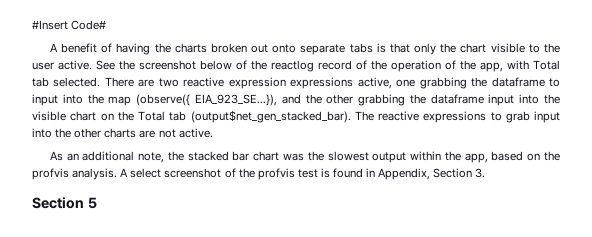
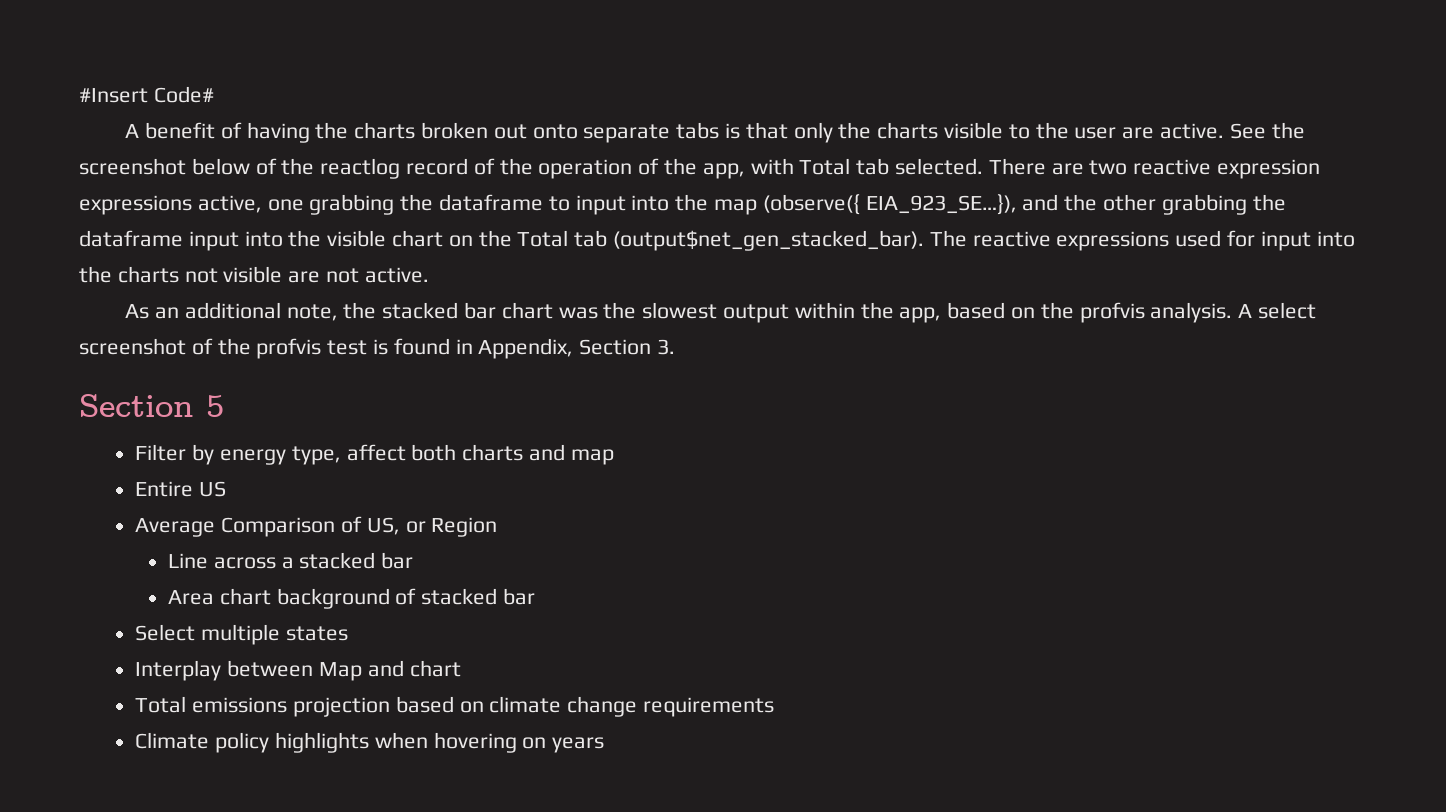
[460,43,487,53] chart -> [877,122,939,139] charts
(54, 66) none -> [1122,127,1155,139] are
[490,111,560,123] [32,128,137,138] to grab input into the other charts -> [1175,230,1355,251] [79,266,283,283] used for input into the charts not visible
(97, 203) none -> [135,444,614,465] [135,481,227,497] [135,516,498,537] [168,552,414,569] [168,588,536,609] [135,624,348,645] [135,660,461,681] [135,696,774,717] [135,732,605,753] // Filter by energy type, affect both charts and map // Entire US // Average Comparison of US, or Region // Line across a stacked bar // Area chart background of stacked bar // Select multiple states // Interplay between Map and chart // Total emissions projection based on climate change requirements // Climate policy highlights when hovering on years

